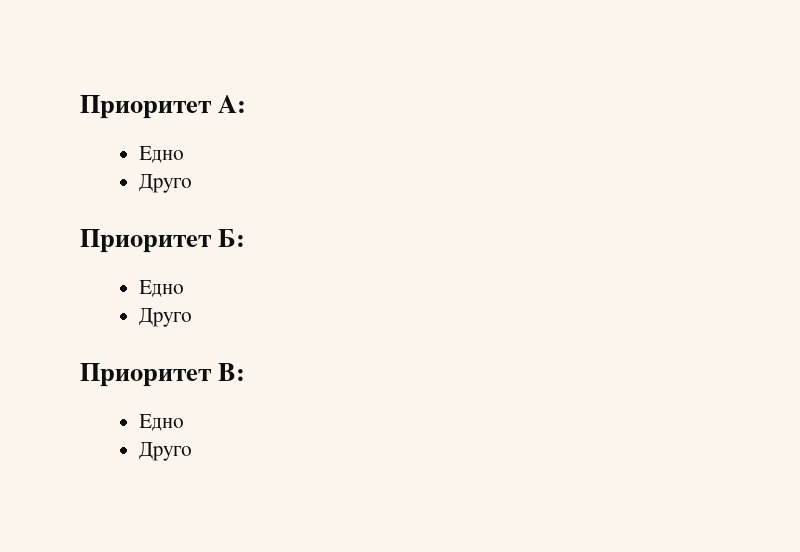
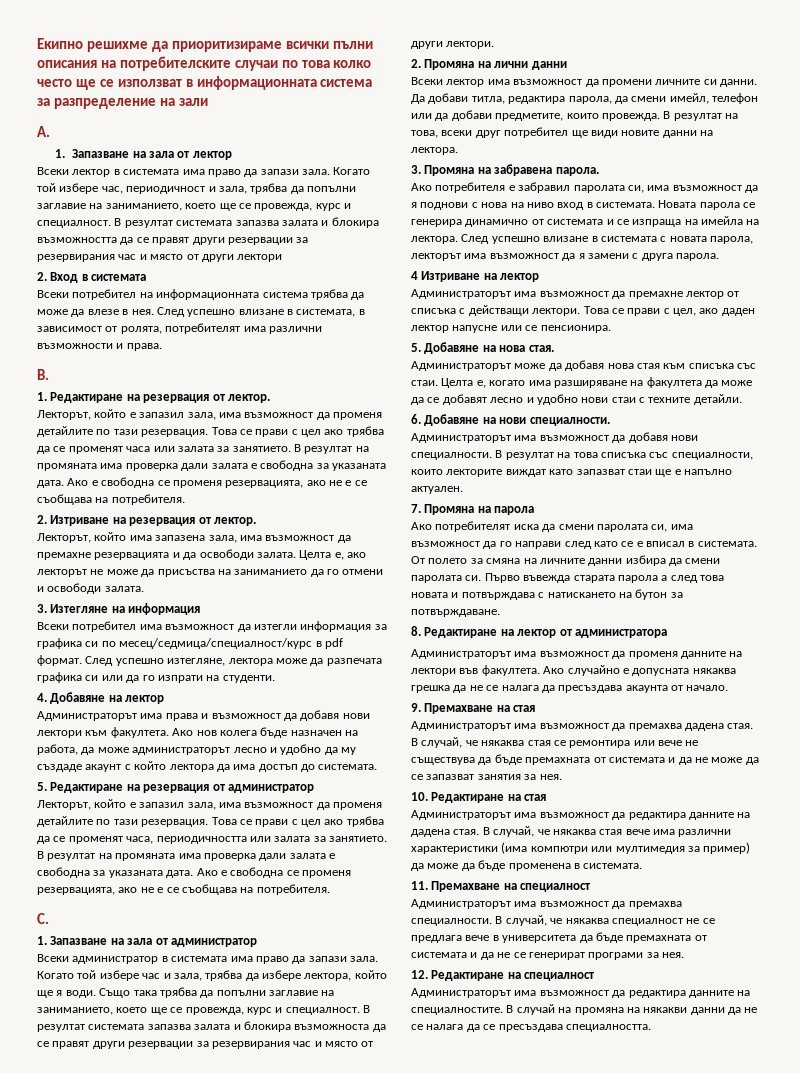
[80,95,247,119] [138,146,184,163] [138,174,192,193] [80,229,246,253] [138,280,184,297] [138,308,192,327] [80,363,246,387] [138,414,184,431] [138,442,192,461] Приоритет A: // Едно // Друго // Приоритет Б: // Едно // Друго // Приоритет В: // Едно // Друго -> [37,38,373,52] [37,56,372,71] [37,76,373,90] [37,98,208,109] [37,126,50,137] [54,149,232,160] [37,167,371,177] [37,183,356,194] [37,203,351,211] [37,217,379,228] [37,237,309,245] [37,254,283,262] [37,272,147,283] [37,289,365,300] [37,307,365,317] [37,323,322,334] [37,343,162,351] [37,369,49,380] [37,392,270,403] [37,409,382,420] [37,426,384,437] [37,444,369,454] [37,460,386,471] [37,477,367,488] [37,494,185,505] [37,515,256,526] [37,532,351,543] [37,549,366,560] [37,569,384,577] [37,583,144,594] [37,603,201,615] [37,621,387,632] [37,638,343,649] [37,655,382,666] [37,672,275,683] [37,692,165,704] [37,710,370,721] [37,727,358,738] [37,744,356,755] [37,761,378,772] [37,782,314,793] [37,799,382,810] [37,816,384,827] [37,836,387,844] [37,851,335,861] [37,867,351,878] [37,884,330,895] [37,913,49,924] [37,936,257,947] [37,954,378,964] [37,970,387,981] [37,987,335,998] [37,1005,370,1015] [37,1021,386,1032] [37,1041,374,1049] [411,41,495,49] [411,59,567,70] [411,77,757,87] [411,93,758,104] [411,110,738,121] [411,127,713,138] [411,147,458,155] [411,164,599,176] [411,182,758,193] [411,200,756,210] [411,216,760,227] [411,234,753,244] [411,253,719,261] [411,271,540,282] [411,289,740,299] [411,305,755,316] [411,325,611,333] [411,342,554,354] [411,360,756,371] [411,377,753,388] [411,394,742,405] [411,414,610,426] [411,432,698,443] [411,450,753,460] [411,469,732,477] [411,486,463,494] [411,504,535,515] [411,521,693,532] [411,541,757,549] [411,555,721,566] [411,573,724,583] [411,589,683,600] [411,609,500,617] [411,626,667,638] [411,649,743,659] [411,665,736,676] [411,685,729,693] [411,703,536,714] [411,721,754,731] [411,737,699,748] [411,754,759,765] [411,774,562,780] [411,792,547,803] [411,810,751,820] [411,826,732,837] [411,842,751,854] [411,860,643,871] [411,881,591,892] [411,899,682,909] [411,915,715,926] [411,932,707,943] [411,952,684,960] [411,970,595,981] [411,988,751,998] [411,1004,758,1015] [411,1024,651,1032] Екипно решихме да приоритизираме всички пълни описания на потребителските случаи по това колко често ще се използват в информационната система за разпределение на зали // A. // 1. Запазване на зала от лектор // Всеки лектор в системата има право да запази зала. Когато той избере час, периодичност и зала, трябва да попълни заглавие на заниманието, което ще се провежда, курс и специалност. В резултат системата запазва залата и блокира възможността да се правят други резервации за резервирания час и място от други лектори // 2. Вход в системата // Всеки потребител на информационната система трябва да може да влезе в нея. След успешно влизане в системата, в зависимост от ролята, потребителят има различни възможности и права. // B. // 1. Редактиране на резервация от лектор. // Лекторът, който е запазил зала, има възможност да променя детайлите по тази резервация. Това се прави с цел ако трябва да се променят часа или залата за занятието. В резултат на промяната има проверка дали залата е свободна за указаната дата. Ако е свободна се променя резервацията, ако не е се съобщава на потребителя. // 2. Изтриване на резервация от лектор. // Лекторът, който има запазена зала, има възможност да премахне резервацията и да освободи залата. Целта е, ако лекторът не може да присъства на заниманието да го отмени и освободи залата. // 3. Изтегляне на информация // Всеки потребител има възможност да изтегли информация за графика си по месец/седмица/специалност/курс в pdf формат. След успешно изтегляне, лектора може да разпечата графика си или да го изпрати на студенти. // 4. Добавяне на лектор // Администраторът има права и възможност да добавя нови лектори към факултета. Ако нов колега бъде назначен на работа, да може администраторът лесно и удобно да му създаде акаунт с който лектора да има достъп до системата. // 5. Редактиране на резервация от администратор // Лекторът, който е запазил зала, има възможност да променя детайлите по тази резервация. Това се прави с цел ако трябва да се променят часа, периодичността или залата за занятието. В резултат на промяната има проверка дали залата е свободна за указаната дата. Ако е свободна се променя резервацията, ако не е се съобщава на потребителя. // C. // 1. Запазване на зала от администратор // Всеки администратор в системата има право да запази зала. Когато той избере час и зала, трябва да избере лектора, който ще я води. Също така трябва да попълни заглавие на заниманието, което ще се провежда, курс и специалност. В резултат системата запазва залата и блокира възможноста да се правят други резервации за резервирания час и място от други лектори. // 2. Промяна на лични данни // Всеки лектор има възможност да промени личните си данни. Да добави титла, редактира парола, да смени имейл, телефон или да добави предметите, които провежда. В резултат на това, всеки друг потребител ще види новите данни на лектора. // 3. Промяна на забравена парола. // Ако потребителя е забравил паролата си, има възможност да я поднови с нова на ниво вход в системата. Новата парола се генерира динамично от системата и се изпраща на имейла на лектора. След успешно влизане в системата с новата парола, лекторът има възможност да я замени с друга парола. // 4 Изтриване на лектор // Администраторът има възможност да премахне лектор от списъка с действащи лектори. Това се прави с цел, ако даден лектор напусне или се пенсионира. // 5. Добавяне на нова стая. // Администраторът може да добавя нова стая към списъка със стаи. Целта е, когато има разширяване на факултета да може да се добавят лесно и удобно нови стаи с техните детайли. // 6. Добавяне на нови специалности. // Администраторът има възможност да добавя нови специалности. В резултат на това списъка със специалности, които лекторите виждат като запазват стаи ще е напълно актуален. // 7. Промяна на парола // Ако потребителят иска да смени паролата си, има възможност да го направи след като се е вписал в системата. От полето за смяна на личните данни избира да смени паролата си. Първо въвежда старата парола а след това новата и потвърждава с натискането на бутон за потвърждаване. // 8. Редактиране на лектор от администратора // Администраторът има възможност да променя данните на лектори във факултета. Ако случайно е допусната някаква грешка да не се налага да пресъздава акаунта от начало. // 9. Премахване на стая // Администраторът има възможност да премахва дадена стая. В случай, че някаква стая се ремонтира или вече не съществува да бъде премахната от системата и да не може да се запазват занятия за нея. // 10. Редактиране на стая // Администраторът има възможност да редактира данните на дадена стая. В случай, че някаква стая вече има различни характеристики (има компютри или мултимедия за пример) да може да бъде променена в системата. // 11. Премахване на специалност // Администраторът има възможност да премахва специалности. В случай, че някаква специалност не се предлага вече в университета да бъде премахната от системата и да не се генерират програми за нея. // 12. Редактиране на специалност // Администраторът има възможност да редактира данните на специалностите. В случай на промяна на някакви данни да не се налага да се пресъздава специалността.

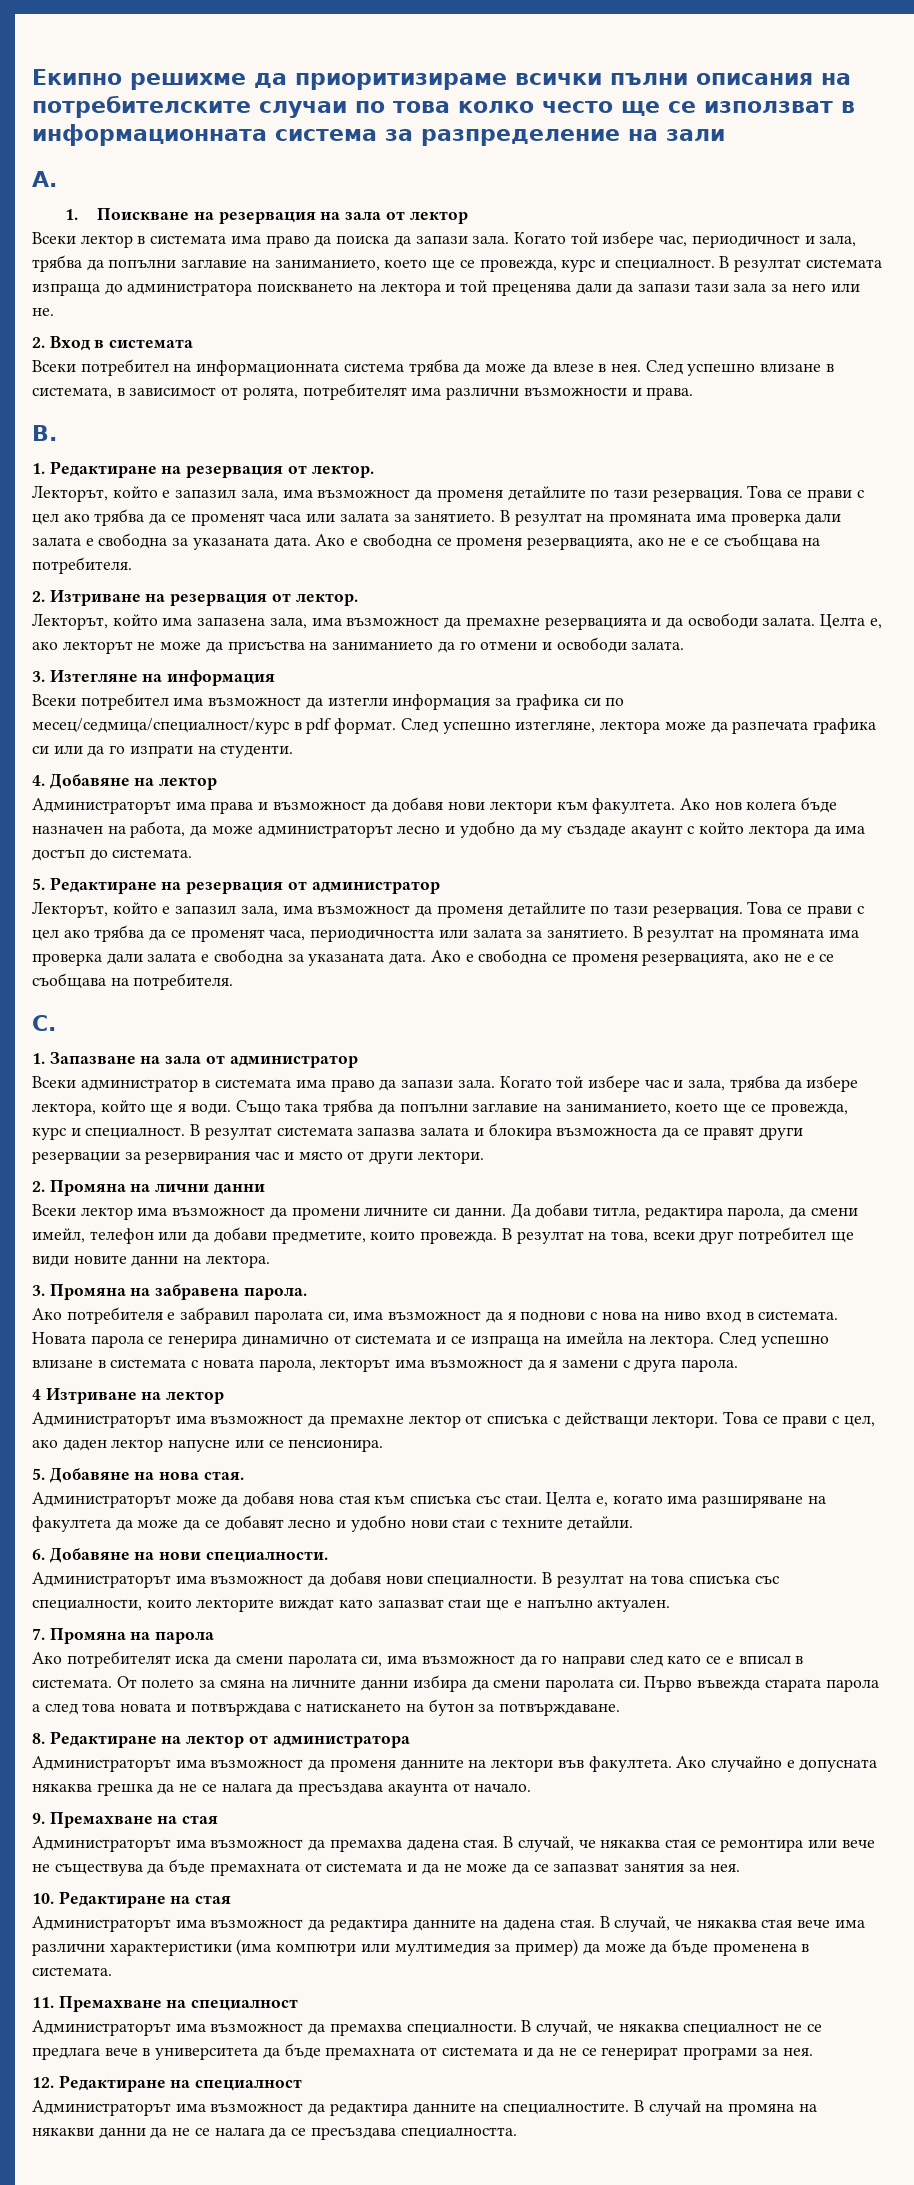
[72,149,130,158] Запазване -> [97,208,316,224] Поискване на резервация
(258, 173) none -> [336,235,411,247] поиска да
[235,217,379,228] [37,237,309,245] [37,254,283,262] запазва залата и блокира възможността да се правят други резервации за резервирания час и място от други лектори -> [32,280,860,296] [32,308,54,316] изпраща до администратора поискването на лектора и той преценява дали да запази тази зала за него или не.

